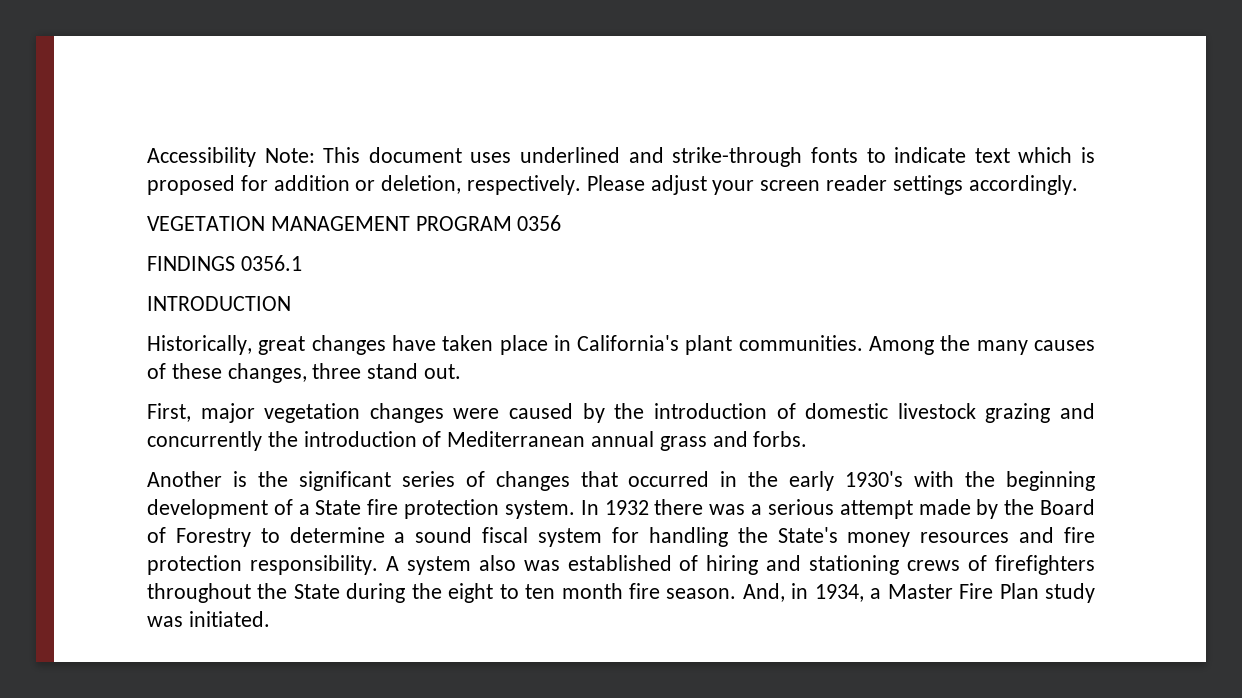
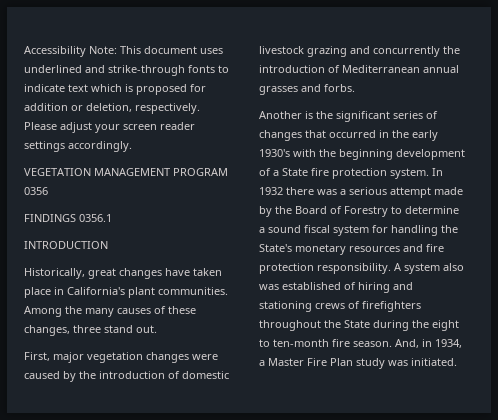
[659,436,707,451] grass -> [259,86,298,95] grasses
[847,532,911,547] money -> [295,244,346,255] monetary
[525,583,623,599] ten month -> [273,339,329,347] ten-month

